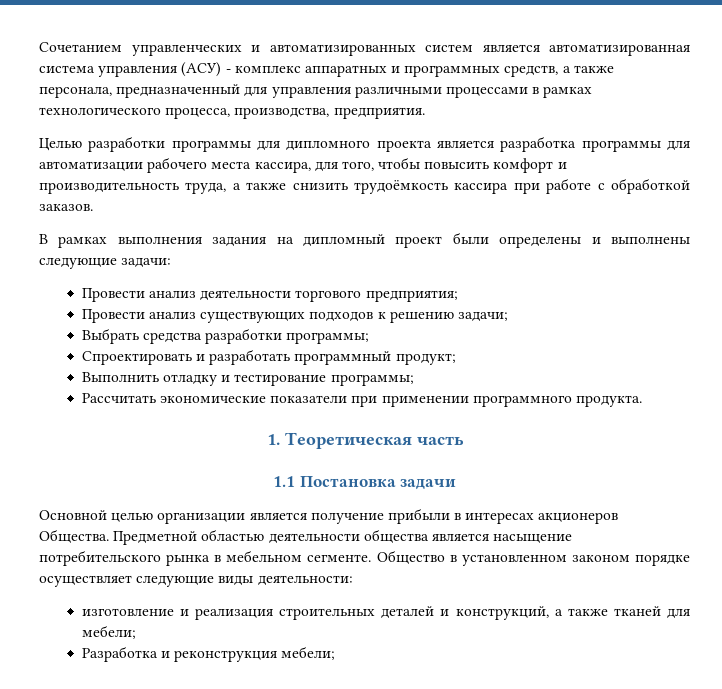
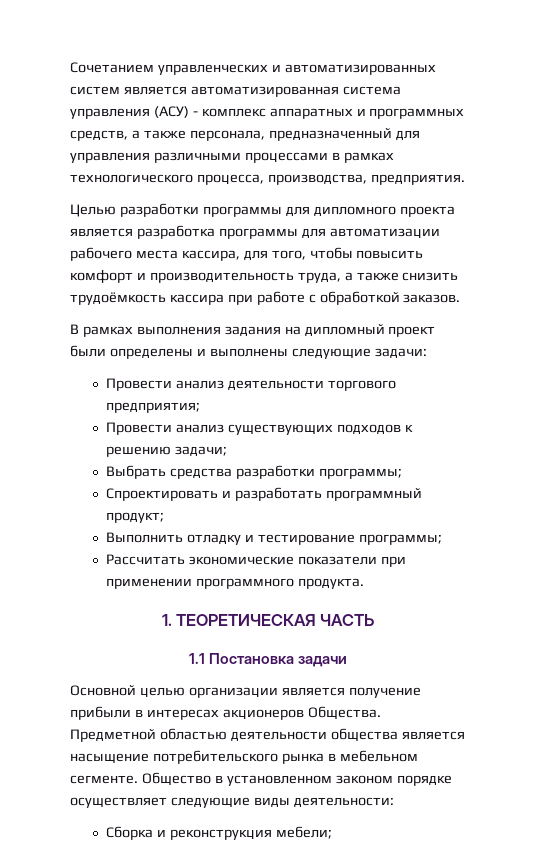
[284,432,464,449] Теоретическая часть -> [176,614,375,626] ТЕОРЕТИЧЕСКАЯ ЧАСТЬ
[81,606,691,620] [81,625,136,639] [81,646,158,662] изготовление и реализация строительных деталей и конструкций, а также тканей для мебели; // Разработка -> [106,826,154,840] Сборка

